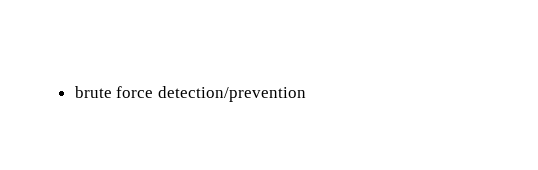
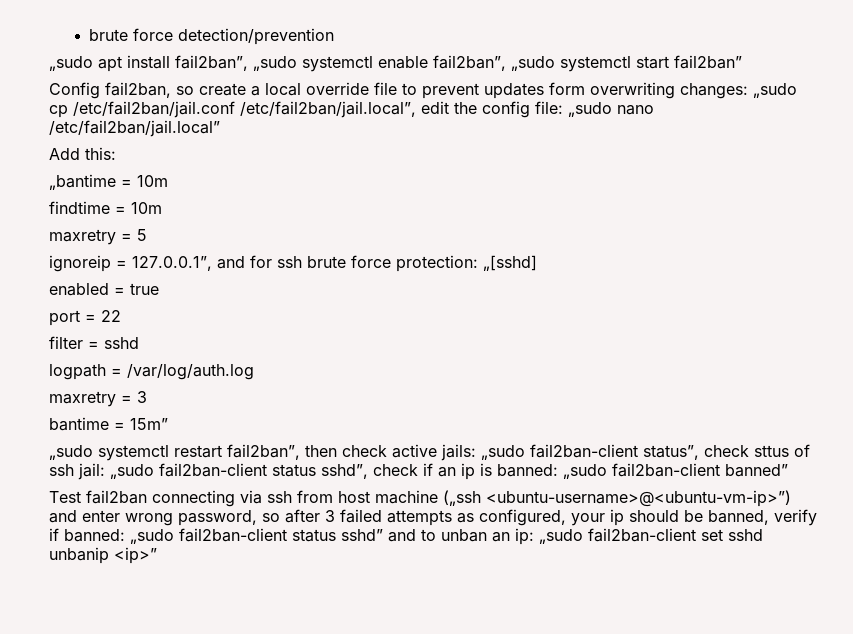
(306, 94) none -> [49,55,742,72] [49,82,797,99] [49,101,654,118] [49,120,220,137] [49,147,116,160] [49,174,168,190] [49,201,162,214] [49,229,147,245] [49,255,537,272] [49,283,159,296] [49,310,121,326] [49,336,139,349] [49,364,254,380] [49,391,147,407] [49,417,168,431] [49,444,810,461] [49,463,788,480] [49,490,791,507] [49,509,817,526] [49,528,763,545] [49,547,157,564] // „sudo apt install fail2ban”, „sudo systemctl enable fail2ban”, „sudo systemctl start fail2ban” // Config fail2ban, so create a local override file to prevent updates form overwriting changes: „sudo cp /etc/fail2ban/jail.conf /etc/fail2ban/jail.local”, edit the config file: „sudo nano /etc/fail2ban/jail.local” // Add this: // „bantime = 10m // findtime = 10m // maxretry = 5 // ignoreip = 127.0.0.1”, and for ssh brute force protection: „[sshd] // enabled = true // port = 22 // filter = sshd // logpath = /var/log/auth.log // maxretry = 3 // bantime = 15m” // „sudo systemctl restart fail2ban”, then check active jails: „sudo fail2ban-client status”, check sttus of ssh jail: „sudo fail2ban-client status sshd”, check if an ip is banned: „sudo fail2ban-client banned” // Test fail2ban connecting via ssh from host machine („ssh <ubuntu-username>@<ubuntu-vm-ip>”) and enter wrong password, so after 3 failed attempts as configured, your ip should be banned, verify if banned: „sudo fail2ban-client status sshd” and to unban an ip: „sudo fail2ban-client set sshd unbanip <ip>”

